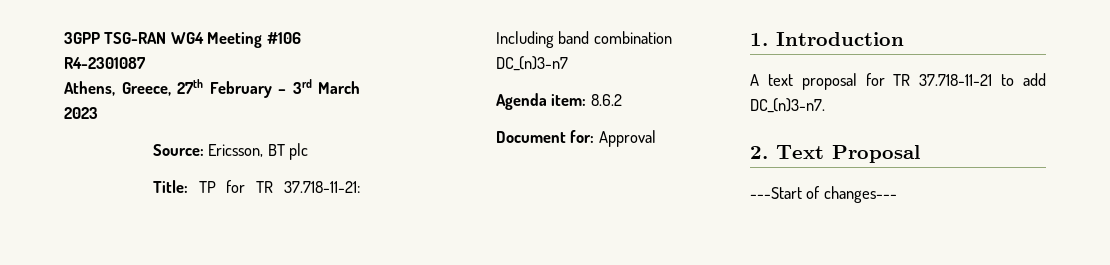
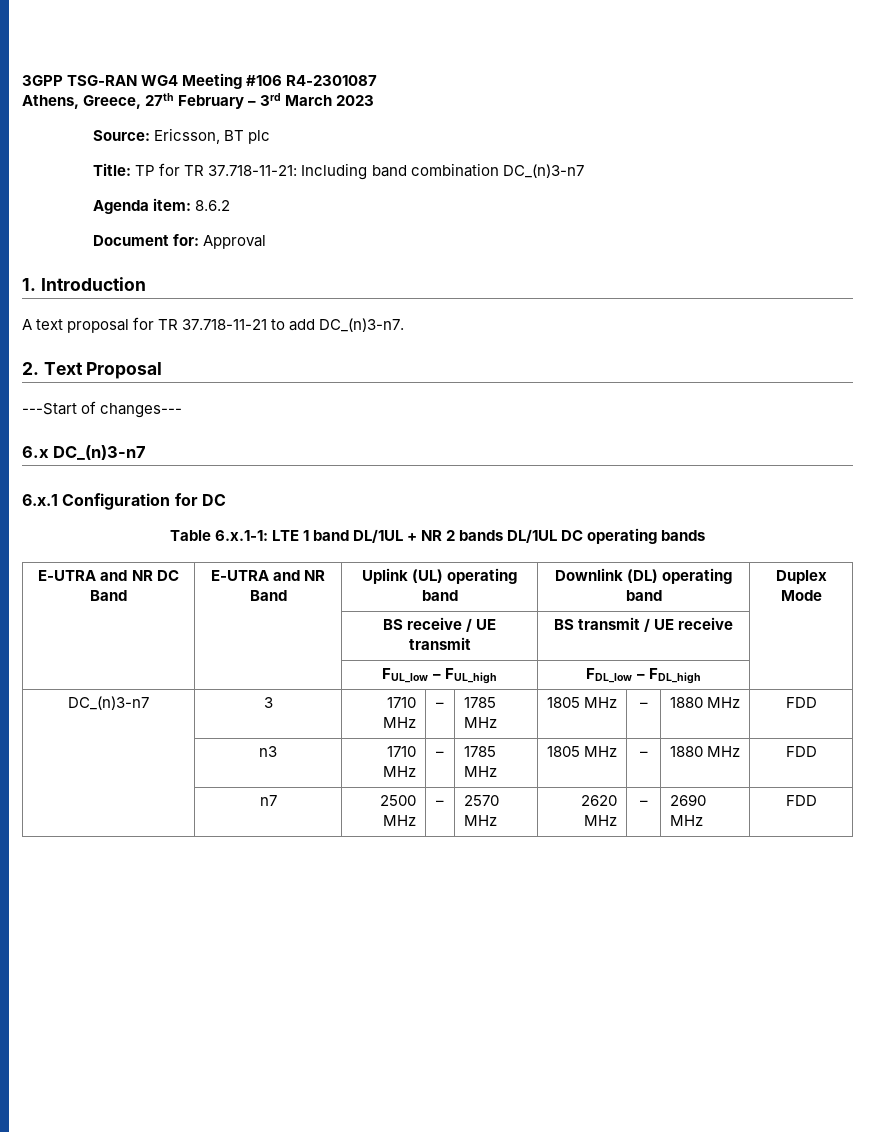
(897, 194) none -> [22,445,147,460] [22,493,226,510] [169,528,706,544] [38,570,179,581] [90,590,127,601] [210,570,326,581] [249,590,287,601] [361,568,518,584] [421,590,458,601] [554,568,733,584] [625,590,662,601] [775,570,827,584] [780,590,822,601] [382,617,497,632] [408,637,471,650] [553,617,734,632] [382,668,497,684] [586,668,701,684] [68,696,149,710] [263,697,273,708] [387,697,417,708] [383,717,417,728] [436,702,444,708] [463,697,496,708] [463,717,497,728] [547,697,618,708] [639,702,648,708] [669,697,740,708] [785,697,817,708] [259,746,277,757] [387,746,417,757] [383,766,417,777] [436,751,444,757] [463,746,496,757] [463,766,497,777] [547,746,618,757] [639,751,648,757] [669,746,740,757] [785,746,817,757] [259,795,277,806] [380,795,417,806] [383,815,417,826] [436,800,444,806] [463,795,499,806] [463,815,497,826] [581,795,618,806] [584,815,618,826] [639,800,648,806] [669,794,706,806] [669,815,703,826] [785,795,817,806] // 6.x DC_(n)3-n7 // 6.x.1 Configuration for DC // Table 6.x.1-1: LTE 1 band DL/1UL + NR 2 bands DL/1UL DC operating bands // E-UTRA and NR DC Band | E-UTRA and NR Band | Uplink (UL) operating band | Downlink (DL) operating band | Duplex Mode // | | BS receive / UE transmit | BS transmit / UE receive | // | | FUL_low – FUL_high | FDL_low – FDL_high | // DC_(n)3-n7 | 3 | 1710 MHz | – | 1785 MHz | 1805 MHz | – | 1880 MHz | FDD // | n3 | 1710 MHz | – | 1785 MHz | 1805 MHz | – | 1880 MHz | FDD // | n7 | 2500 MHz | – | 2570 MHz | 2620 MHz | – | 2690 MHz | FDD

